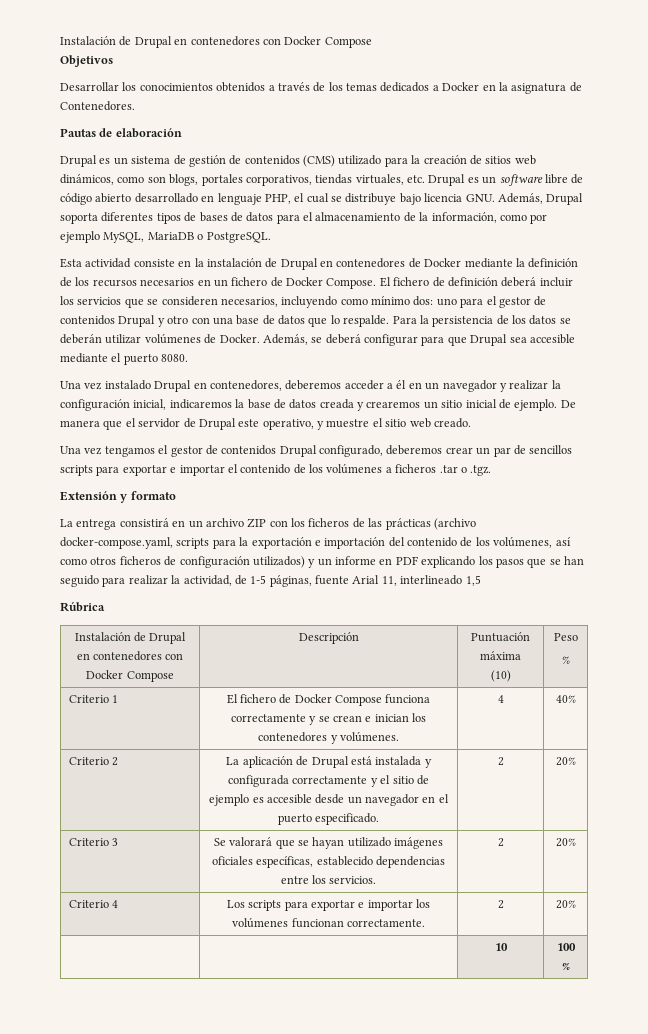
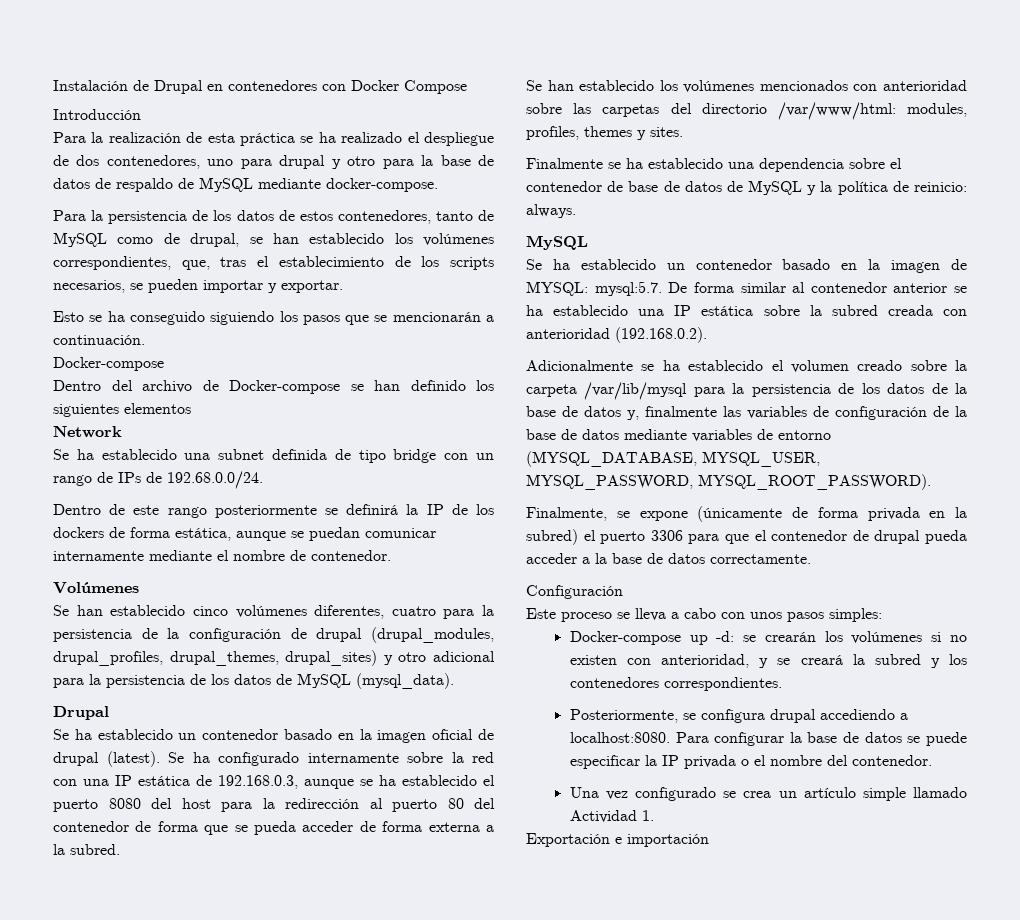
[60,55,113,67] [60,82,582,94] [60,101,135,111] [60,128,182,138] [60,155,536,167] [60,174,584,186] [60,193,584,205] [60,212,548,224] [60,231,271,243] [60,258,579,270] [60,277,573,289] [60,296,547,308] [60,315,390,327] Objetivos // Desarrollar los conocimientos obtenidos a través de los temas dedicados a Docker en la asignatura de Contenedores. // Pautas de elaboración // Drupal es un sistema de gestión de contenidos (CMS) utilizado para la creación de sitios web dinámicos, como son blogs, portales corporativos, tiendas virtuales, etc. Drupal es un software libre de código abierto desarrollado en lenguaje PHP, el cual se distribuye bajo licencia GNU. Además, Drupal soporta diferentes tipos de bases de datos para el almacenamiento de la información, como por ejemplo MySQL, MariaDB o PostgreSQL. // Esta actividad consiste en la instalación de Drupal en contenedores de Docker mediante la definición de los recursos necesarios en un fichero de Docker Compose. El fichero de definición deberá incluir los servicios que se consideren necesarios, incluyendo como mínimo dos: uno para el gestor de contenidos Drupal y otro con una base de datos que lo respalde. -> [53,109,141,120] [53,132,494,146] [53,155,494,169] [53,177,438,192] Introducción // Para la realización de esta práctica se ha realizado el despliegue de dos contenedores, uno para drupal y otro para la base de datos de respaldo de MySQL mediante docker-compose. //
[559,318,571,324] [60,333,575,346] [60,353,189,365] [60,380,561,392] [60,399,576,411] [60,418,471,430] [60,445,573,457] [60,463,492,476] [60,491,176,503] [60,518,476,530] [60,536,571,549] [60,556,584,568] [60,575,481,587] [60,602,105,612] [74,632,187,644] [76,651,184,661] [86,670,174,682] [298,632,359,644] [471,632,530,642] [480,651,521,660] [490,670,511,682] [553,633,578,641] [561,656,570,664] [68,695,119,703] [226,694,431,706] [230,713,427,725] [258,731,399,744] [497,695,504,703] [555,695,576,703] [68,757,119,766] [226,756,432,768] [228,775,429,787] [209,794,449,806] [277,813,380,825] [497,757,504,766] [555,757,576,766] [68,838,119,846] [213,837,444,849] [211,856,446,868] [280,875,377,884] [497,838,504,847] [555,838,576,847] [68,900,119,908] [226,899,431,911] [232,917,425,928] [497,900,504,909] [555,900,576,909] [494,943,508,951] [556,943,576,951] [561,962,570,970] se deberán utilizar volúmenes de Docker. Además, se deberá configurar para que Drupal sea accesible mediante el puerto 8080. // Una vez instalado Drupal en contenedores, deberemos acceder a él en un navegador y realizar la configuración inicial, indicaremos la base de datos creada y crearemos un sitio inicial de ejemplo. De manera que el servidor de Drupal este operativo, y muestre el sitio web creado. // Una vez tengamos el gestor de contenidos Drupal configurado, deberemos crear un par de sencillos scripts para exportar e importar el contenido de los volúmenes a ficheros .tar o .tgz. // Extensión y formato // La entrega consistirá en un archivo ZIP con los ficheros de las prácticas (archivo docker-compose.yaml, scripts para la exportación e importación del contenido de los volúmenes, así como otros ficheros de configuración utilizados) y un informe en PDF explicando los pasos que se han seguido para realizar la actividad, de 1-5 páginas, fuente Arial 11, interlineado 1,5 // Rúbrica // Instalación de Drupal en contenedores con Docker Compose | Descripción | Puntuación máxima // (10) | Peso // % // Criterio 1 | El fichero de Docker Compose funciona correctamente y se crean e inician los contenedores y volúmenes. | 4 | 40% // Criterio 2 | La aplicación de Drupal está instalada y configurada correctamente y el sitio de ejemplo es accesible desde un navegador en el puerto especificado. | 2 | 20% // Criterio 3 | Se valorará que se hayan utilizado imágenes oficiales específicas, establecido dependencias entre los servicios. | 2 | 20% // Criterio 4 | Los scripts para exportar e importar los volúmenes funcionan correctamente. | 2 | 20% // | | 10 | 100 % -> [278,210,494,224] [53,232,494,247] [53,256,495,270] [53,279,343,293] [53,311,495,325] [53,335,145,345] [53,357,164,371] [53,380,494,394] [53,403,191,417] [53,426,122,438] [53,449,495,463] [53,471,263,489] [53,504,494,518] [53,527,436,541] [53,550,391,561] [53,582,139,594] [53,605,494,619] [53,627,494,643] [53,650,496,666] [53,673,454,689] [53,706,109,720] [53,729,495,743] [53,751,494,767] [53,775,495,789] [53,798,495,812] [53,821,494,835] [53,844,120,855] [526,80,967,93] [526,102,967,120] [526,126,683,140] [526,158,902,172] [526,180,967,195] [526,204,576,218] [526,235,588,250] [526,259,968,273] [526,281,967,296] [526,305,967,316] [526,327,707,343] [526,360,967,373] [526,382,968,400] [526,406,967,420] [526,429,831,442] [526,451,820,467] [526,474,931,490] [526,506,967,522] [526,529,967,545] [526,553,811,564] [526,585,623,599] [526,608,882,622] [569,631,968,645] [569,654,967,668] [569,677,782,691] [569,709,908,723] [569,732,968,746] [569,755,932,769] [569,787,967,801] [569,810,654,823] [526,833,709,847] de estos contenedores, tanto de MySQL como de drupal, se han establecido los volúmenes correspondientes, que, tras el establecimiento de los scripts necesarios, se pueden importar y exportar. // Esto se ha conseguido siguiendo los pasos que se mencionarán a continuación. // Docker-compose // Dentro del archivo de Docker-compose se han definido los siguientes elementos // Network // Se ha establecido una subnet definida de tipo bridge con un rango de IPs de 192.68.0.0/24. // Dentro de este rango posteriormente se definirá la IP de los dockers de forma estática, aunque se puedan comunicar internamente mediante el nombre de contenedor. // Volúmenes // Se han establecido cinco volúmenes diferentes, cuatro para la persistencia de la configuración de drupal (drupal_modules, drupal_profiles, drupal_themes, drupal_sites) y otro adicional para la persistencia de los datos de MySQL (mysql_data). // Drupal // Se ha establecido un contenedor basado en la imagen oficial de drupal (latest). Se ha configurado internamente sobre la red con una IP estática de 192.168.0.3, aunque se ha establecido el puerto 8080 del host para la redirección al puerto 80 del contenedor de forma que se pueda acceder de forma externa a la subred. // Se han establecido los volúmenes mencionados con anterioridad sobre las carpetas del directorio /var/www/html: modules, profiles, themes y sites. // Finalmente se ha establecido una dependencia sobre el contenedor de base de datos de MySQL y la política de reinicio: always. // MySQL // Se ha establecido un contenedor basado en la imagen de MYSQL: mysql:5.7. De forma similar al contenedor anterior se ha establecido una IP estática sobre la subred creada con anterioridad (192.168.0.2). // Adicionalmente se ha establecido el volumen creado sobre la carpeta /var/lib/mysql para la persistencia de los datos de la base de datos y, finalmente las variables de configuración de la base de datos mediante variables de entorno (MYSQL_DATABASE, MYSQL_USER, MYSQL_PASSWORD, MYSQL_ROOT_PASSWORD). // Finalmente, se expone (únicamente de forma privada en la subred) el puerto 3306 para que el contenedor de drupal pueda acceder a la base de datos correctamente. // Configuración // Este proceso se lleva a cabo con unos pasos simples: // Docker-compose up -d: se crearán los volúmenes si no existen con anterioridad, y se creará la subred y los contenedores correspondientes. // Posteriormente, se configura drupal accediendo a localhost:8080. Para configurar la base de datos se puede especificar la IP privada o el nombre del contenedor. // Una vez configurado se crea un artículo simple llamado Actividad 1. // Exportación e importación

